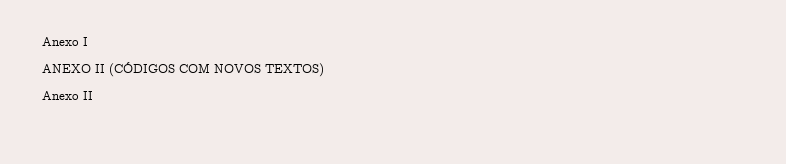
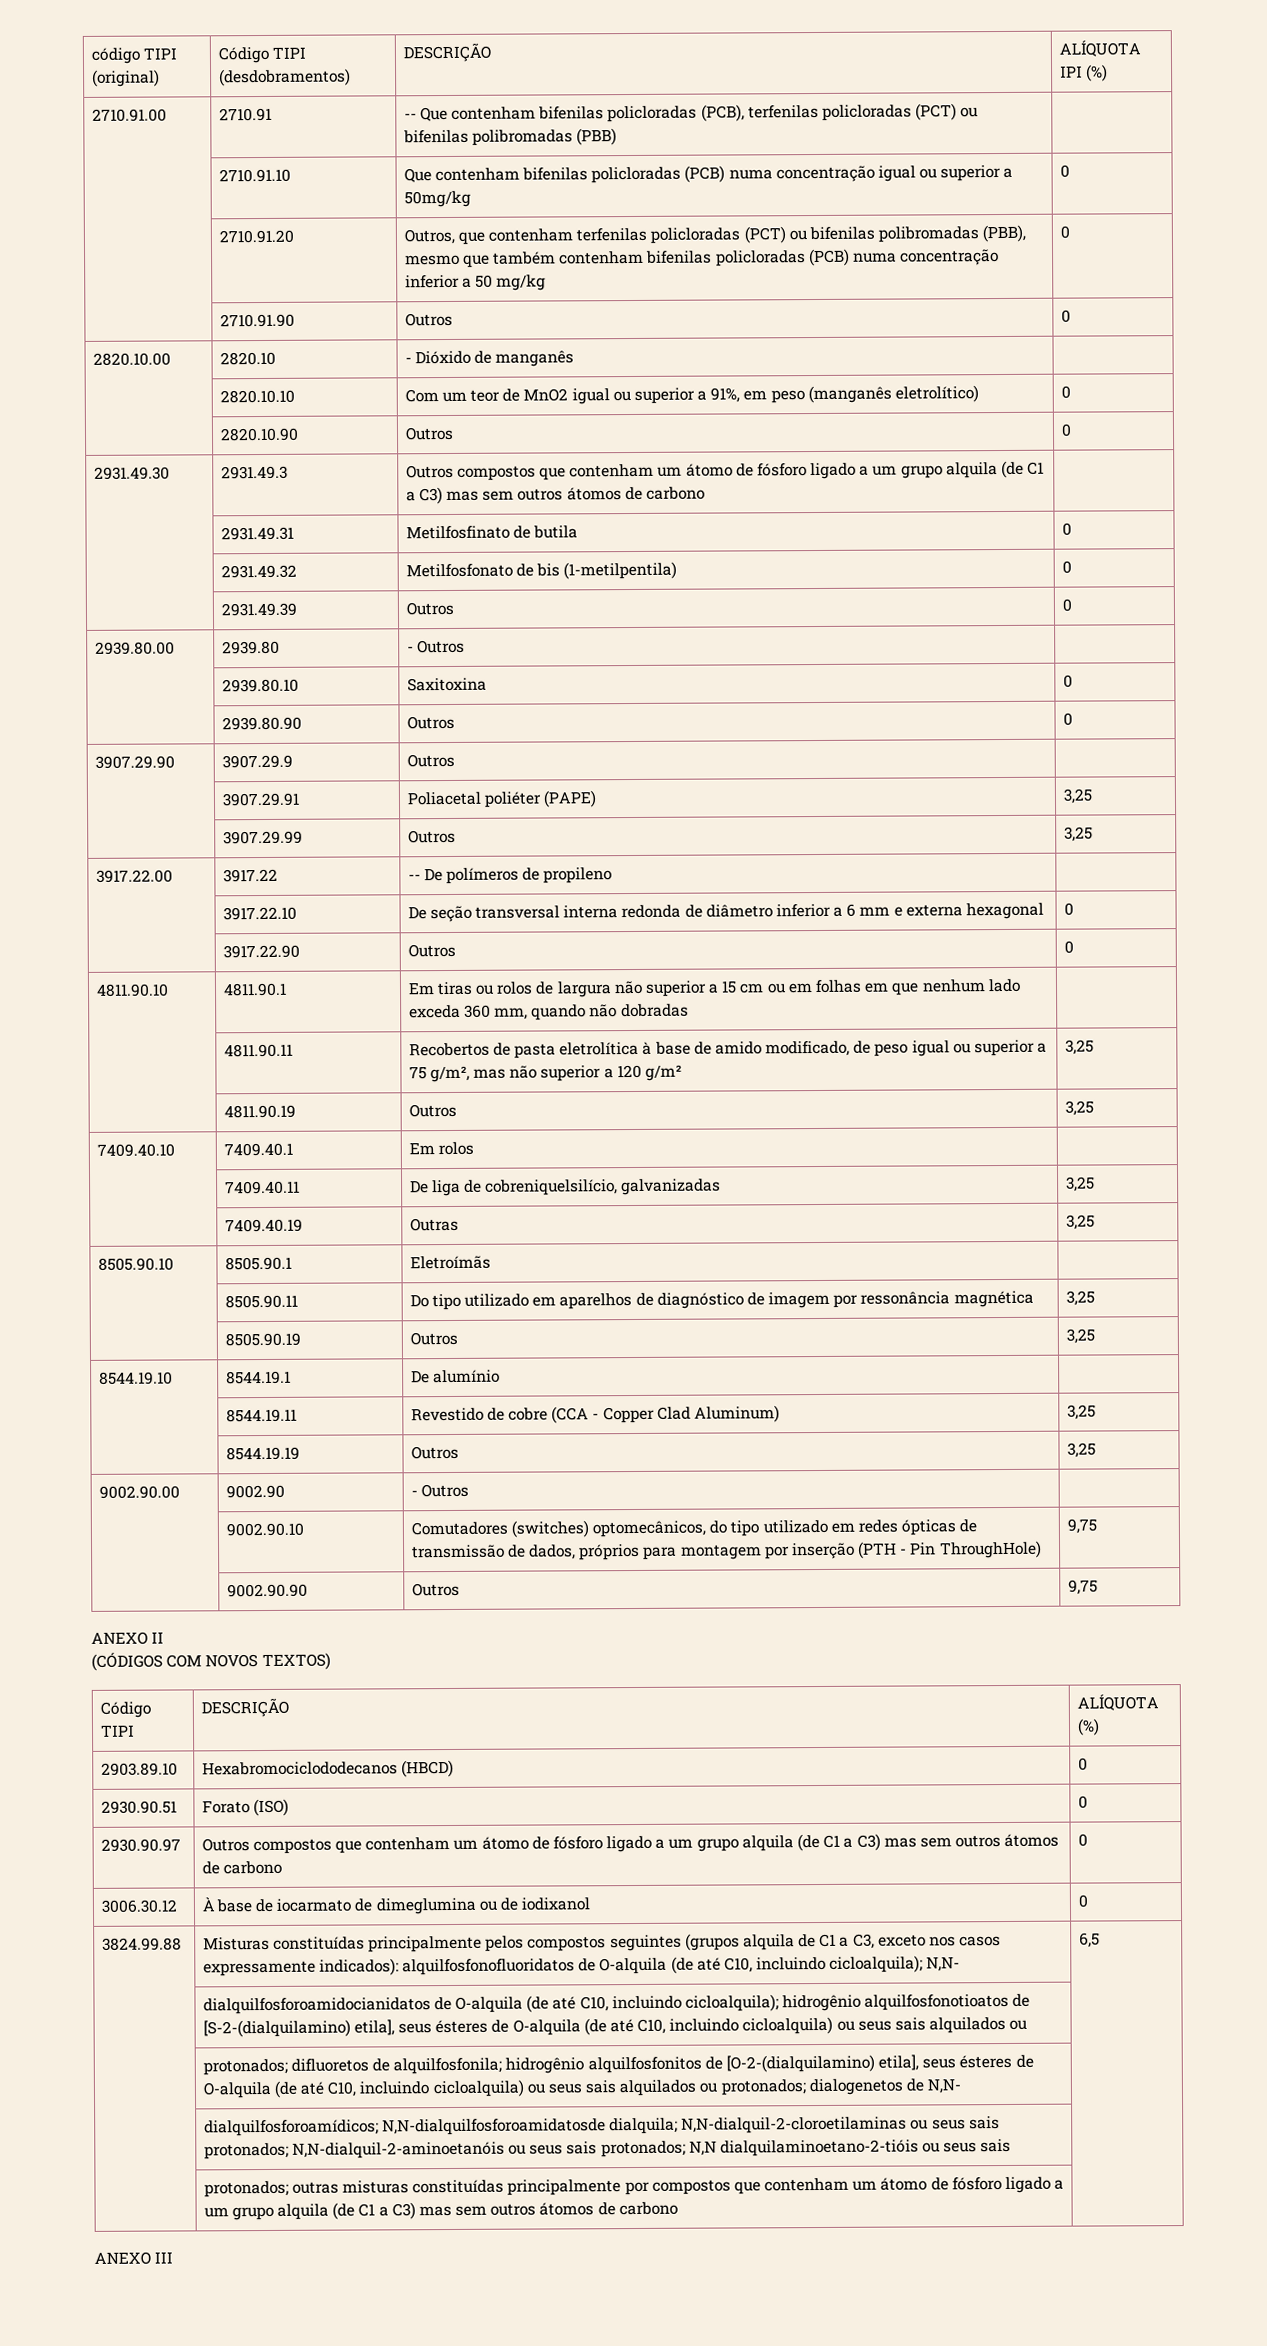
[42,37,88,46] Anexo I -> [90,47,177,64] [91,69,160,87] [217,46,306,64] [218,68,351,87] [402,42,491,63] [1058,40,1141,57] [1059,64,1108,82] [91,108,167,122] [218,107,272,122] [403,103,979,123] [402,128,617,146] [218,168,291,183] [403,164,1014,184] [403,190,471,208] [1059,164,1070,178] [218,229,294,244] [403,224,1027,245] [404,248,1000,268] [404,274,547,291] [1059,225,1070,239] [219,313,295,328] [404,312,453,327] [1060,309,1071,323] [92,352,171,366] [219,351,276,366] [404,350,575,367] [219,389,295,404] [404,385,979,405] [1060,385,1071,399] [219,427,299,442] [404,426,454,441] [1060,423,1072,437] [93,466,170,480] [220,465,288,480] [405,460,1045,481] [405,486,705,505] [220,526,294,541] [405,525,578,540] [1061,522,1072,536] [220,564,297,579] [405,561,678,580] [1061,560,1072,574] [220,602,297,617] [405,601,454,616] [1061,598,1072,612] [94,641,175,655] [221,640,280,655] [406,639,465,654] [221,678,299,693] [406,677,487,692] [1062,674,1073,688] [221,716,302,731] [406,715,455,730] [1062,712,1073,726] [94,755,175,769] [221,754,293,769] [406,753,455,768] [221,792,300,807] [406,790,597,808] [1062,788,1093,804] [222,830,303,845] [407,829,456,844] [1063,826,1093,842] [95,869,173,883] [222,868,278,883] [407,867,613,885] [222,906,297,921] [407,902,1044,923] [1063,902,1074,916] [222,944,300,959] [407,943,456,958] [1063,940,1074,954] [95,983,169,997] [222,982,287,997] [407,978,1021,998] [408,1003,689,1021] [223,1043,293,1058] [408,1039,1048,1059] [408,1064,682,1083] [1064,1039,1094,1055] [223,1104,296,1119] [408,1103,457,1118] [1064,1100,1094,1116] [96,1143,175,1157] [223,1142,293,1157] [408,1141,474,1156] [224,1180,300,1195] [409,1178,722,1197] [1065,1176,1095,1192] [224,1218,303,1233] [409,1217,459,1232] [1065,1214,1095,1230] [97,1257,174,1271] [224,1256,292,1271] [409,1255,491,1270] [224,1294,298,1309] [409,1290,1034,1311] [1065,1290,1095,1306] [224,1332,301,1347] [409,1331,458,1346] [1065,1328,1095,1344] [98,1371,173,1385] [225,1370,291,1385] [410,1369,500,1384] [225,1408,297,1423] [410,1405,780,1424] [1066,1404,1096,1420] [225,1446,300,1461] [410,1445,459,1460] [1066,1442,1096,1458] [98,1485,180,1499] [225,1484,285,1499] [410,1483,469,1498] [225,1522,304,1537] [410,1519,978,1538] [411,1540,1042,1561] [1066,1518,1097,1534] [226,1583,308,1598] [411,1582,460,1597] [1067,1579,1098,1595] código TIPI (original) | Código TIPI (desdobramentos) | DESCRIÇÃO | ALÍQUOTA IPI (%) // 2710.91.00 | 2710.91 | -- Que contenham bifenilas policloradas (PCB), terfenilas policloradas (PCT) ou bifenilas polibromadas (PBB) | // | 2710.91.10 | Que contenham bifenilas policloradas (PCB) numa concentração igual ou superior a 50mg/kg | 0 // | 2710.91.20 | Outros, que contenham terfenilas policloradas (PCT) ou bifenilas polibromadas (PBB), mesmo que também contenham bifenilas policloradas (PCB) numa concentração inferior a 50 mg/kg | 0 // | 2710.91.90 | Outros | 0 // 2820.10.00 | 2820.10 | - Dióxido de manganês | // | 2820.10.10 | Com um teor de MnO2 igual ou superior a 91%, em peso (manganês eletrolítico) | 0 // | 2820.10.90 | Outros | 0 // 2931.49.30 | 2931.49.3 | Outros compostos que contenham um átomo de fósforo ligado a um grupo alquila (de C1 a C3) mas sem outros átomos de carbono | // | 2931.49.31 | Metilfosfinato de butila | 0 // | 2931.49.32 | Metilfosfonato de bis (1-metilpentila) | 0 // | 2931.49.39 | Outros | 0 // 2939.80.00 | 2939.80 | - Outros | // | 2939.80.10 | Saxitoxina | 0 // | 2939.80.90 | Outros | 0 // 3907.29.90 | 3907.29.9 | Outros | // | 3907.29.91 | Poliacetal poliéter (PAPE) | 3,25 // | 3907.29.99 | Outros | 3,25 // 3917.22.00 | 3917.22 | -- De polímeros de propileno | // | 3917.22.10 | De seção transversal interna redonda de diâmetro inferior a 6 mm e externa hexagonal | 0 // | 3917.22.90 | Outros | 0 // 4811.90.10 | 4811.90.1 | Em tiras ou rolos de largura não superior a 15 cm ou em folhas em que nenhum lado exceda 360 mm, quando não dobradas | // | 4811.90.11 | Recobertos de pasta eletrolítica à base de amido modificado, de peso igual ou superior a 75 g/m², mas não superior a 120 g/m² | 3,25 // | 4811.90.19 | Outros | 3,25 // 7409.40.10 | 7409.40.1 | Em rolos | // | 7409.40.11 | De liga de cobreniquelsilício, galvanizadas | 3,25 // | 7409.40.19 | Outras | 3,25 // 8505.90.10 | 8505.90.1 | Eletroímãs | // | 8505.90.11 | Do tipo utilizado em aparelhos de diagnóstico de imagem por ressonância magnética | 3,25 // | 8505.90.19 | Outros | 3,25 // 8544.19.10 | 8544.19.1 | De alumínio | // | 8544.19.11 | Revestido de cobre (CCA - Copper Clad Aluminum) | 3,25 // | 8544.19.19 | Outros | 3,25 // 9002.90.00 | 9002.90 | - Outros | // | 9002.90.10 | Comutadores (switches) optomecânicos, do tipo utilizado em redes ópticas de transmissão de dados, próprios para montagem por inserção (PTH - Pin ThroughHole) | 9,75 // | 9002.90.90 | Outros | 9,75
(105, 68) none -> (165, 1637) //
[42,91,93,100] // Anexo II -> [99,1701,151,1718] [99,1724,135,1737] [200,1697,289,1718] [1076,1694,1159,1711] [1076,1718,1100,1736] [100,1762,178,1776] [201,1759,454,1778] [1077,1757,1088,1771] [100,1800,177,1814] [201,1798,289,1817] [1077,1795,1088,1809] [100,1838,181,1852] [201,1833,1060,1855] [201,1860,282,1875] [1077,1833,1088,1847] [100,1899,177,1913] [201,1897,591,1915] [1077,1894,1088,1908] [101,1937,182,1951] [202,1933,1002,1953] [202,1955,961,1977] [1078,1932,1100,1948] [202,1993,1031,2015] [202,2016,1028,2038] [202,2054,1034,2076] [202,2078,962,2099] [203,2116,1000,2137] [203,2138,1012,2160] [203,2176,1065,2198] [203,2201,678,2221] [94,2251,174,2265] // Código TIPI | DESCRIÇÃO | ALÍQUOTA (%) // 2903.89.10 | Hexabromociclododecanos (HBCD) | 0 // 2930.90.51 | Forato (ISO) | 0 // 2930.90.97 | Outros compostos que contenham um átomo de fósforo ligado a um grupo alquila (de C1 a C3) mas sem outros átomos de carbono | 0 // 3006.30.12 | À base de iocarmato de dimeglumina ou de iodixanol | 0 // 3824.99.88 | Misturas constituídas principalmente pelos compostos seguintes (grupos alquila de C1 a C3, exceto nos casos expressamente indicados): alquilfosfonofluoridatos de O-alquila (de até C10, incluindo cicloalquila); N,N- | 6,5 // | dialquilfosforoamidocianidatos de O-alquila (de até C10, incluindo cicloalquila); hidrogênio alquilfosfonotioatos de [S-2-(dialquilamino) etila], seus ésteres de O-alquila (de até C10, incluindo cicloalquila) ou seus sais alquilados ou | // | protonados; difluoretos de alquilfosfonila; hidrogênio alquilfosfonitos de [O-2-(dialquilamino) etila], seus ésteres de O-alquila (de até C10, incluindo cicloalquila) ou seus sais alquilados ou protonados; dialogenetos de N,N- | // | dialquilfosforoamídicos; N,N-dialquilfosforoamidatosde dialquila; N,N-dialquil-2-cloroetilaminas ou seus sais protonados; N,N-dialquil-2-aminoetanóis ou seus sais protonados; N,N dialquilaminoetano-2-tióis ou seus sais | // | protonados; outras misturas constituídas principalmente por compostos que contenham um átomo de fósforo ligado a um grupo alquila (de C1 a C3) mas sem outros átomos de carbono | // ANEXO III

